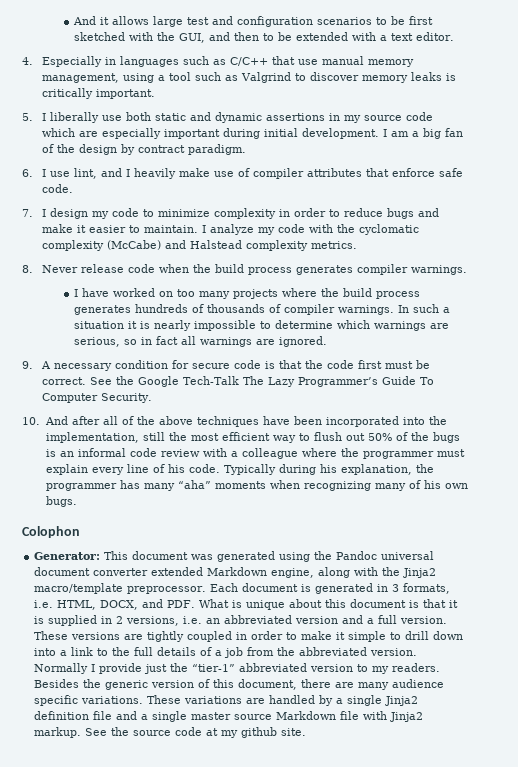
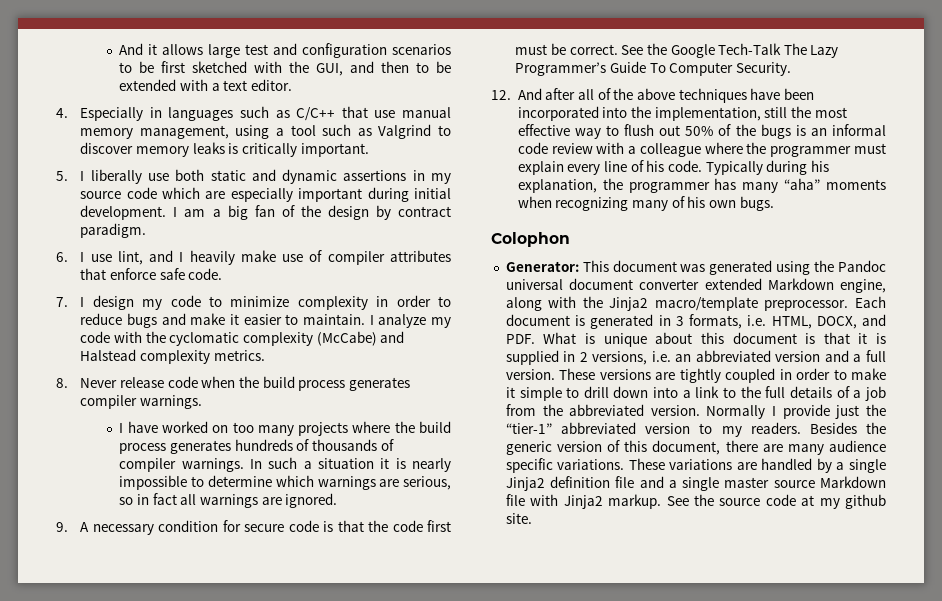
[22,417,40,425] 10. -> [491,90,511,100] 12.
[221,432,270,441] efficient -> [517,124,570,136] effective

